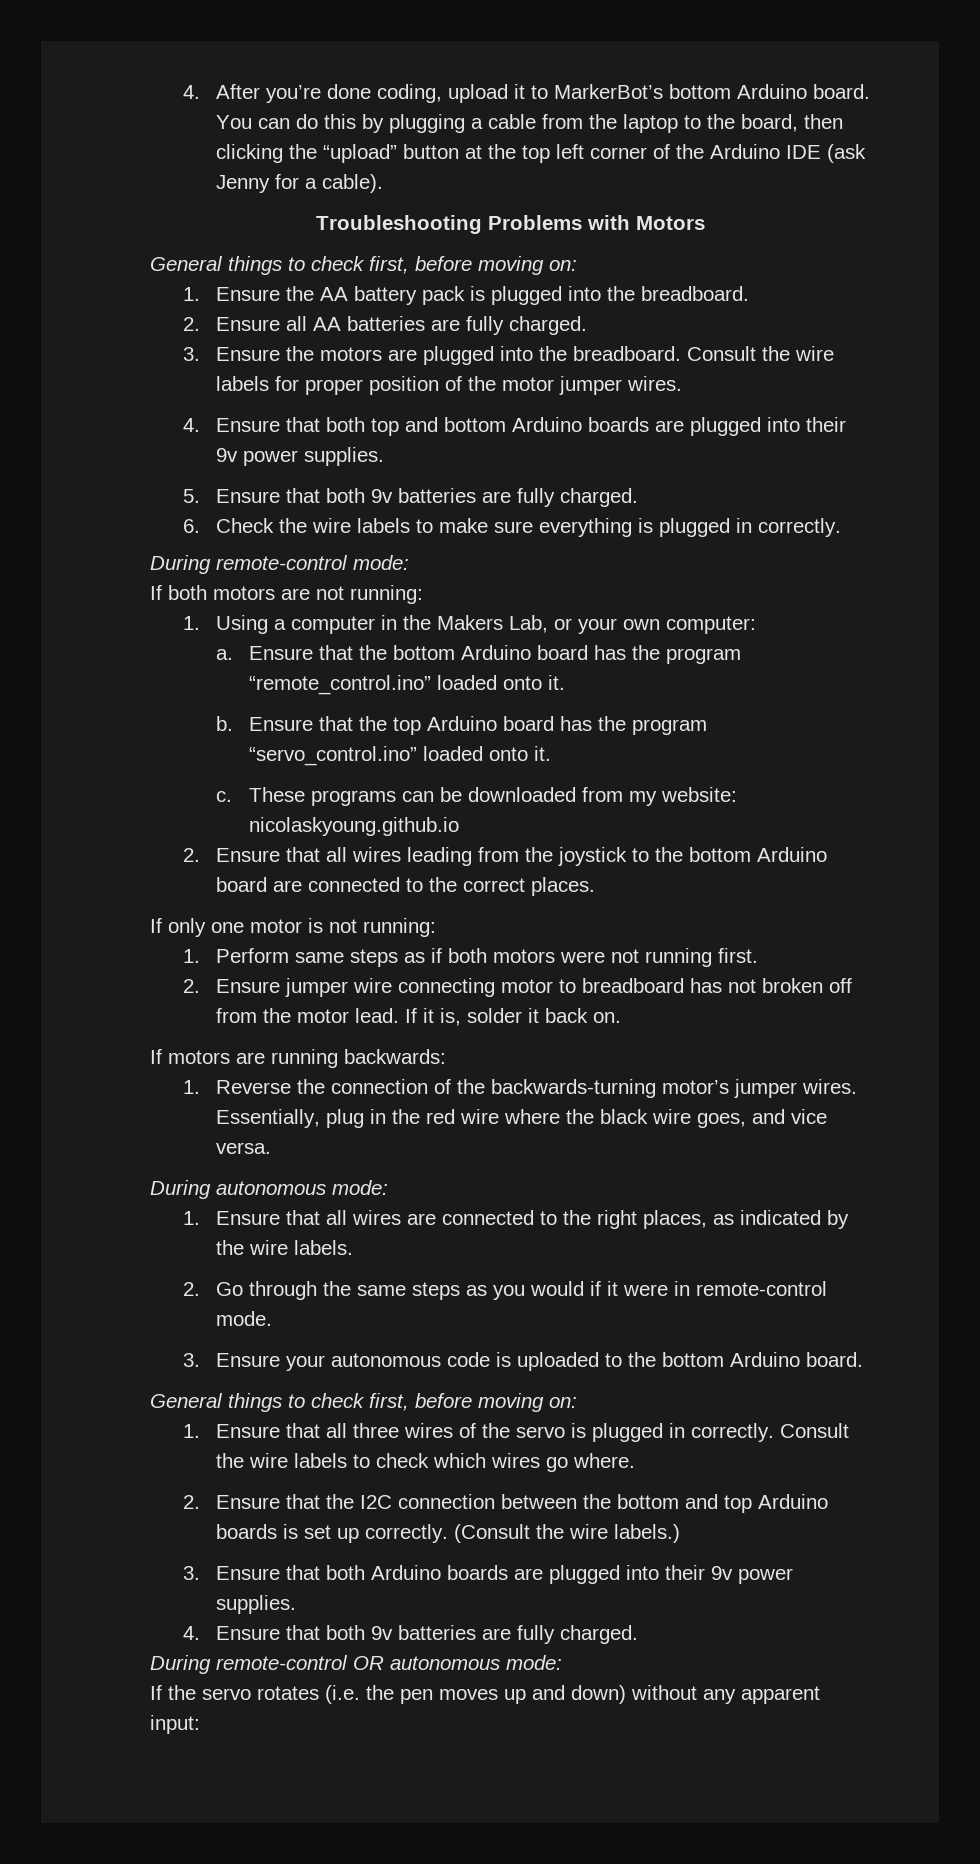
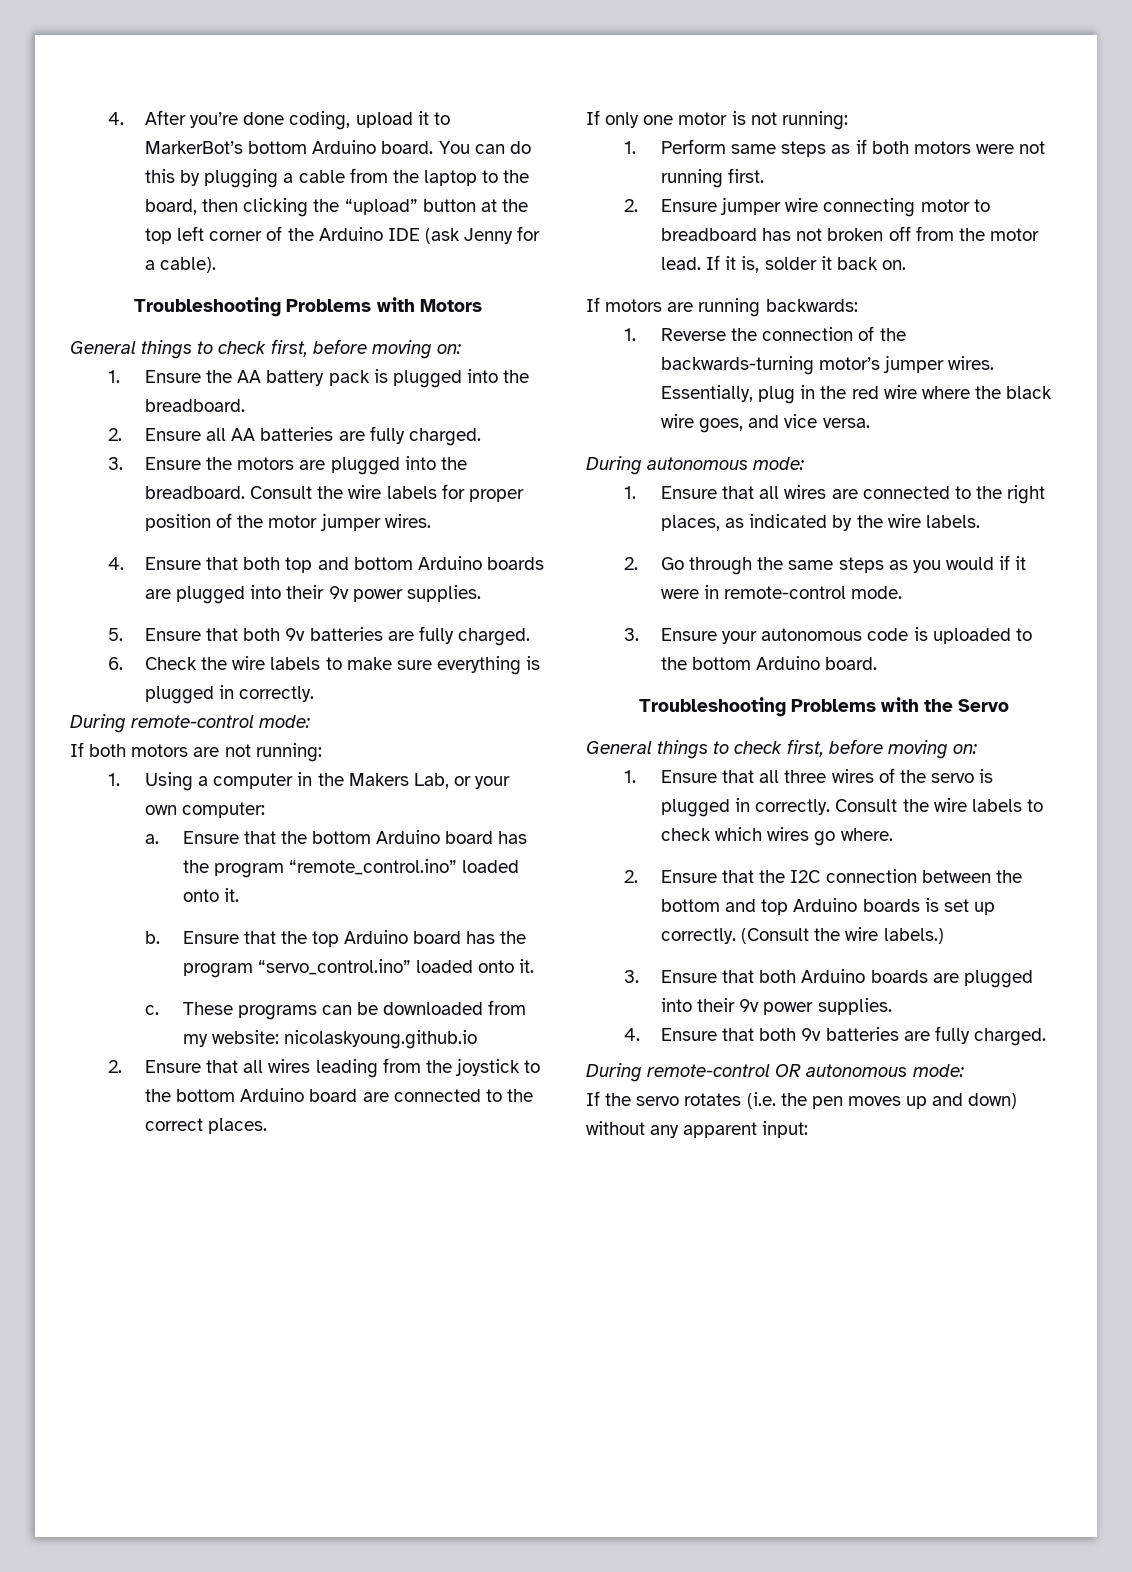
(864, 1359) none -> [638,697,1010,717] // Troubleshooting Problems with the Servo

